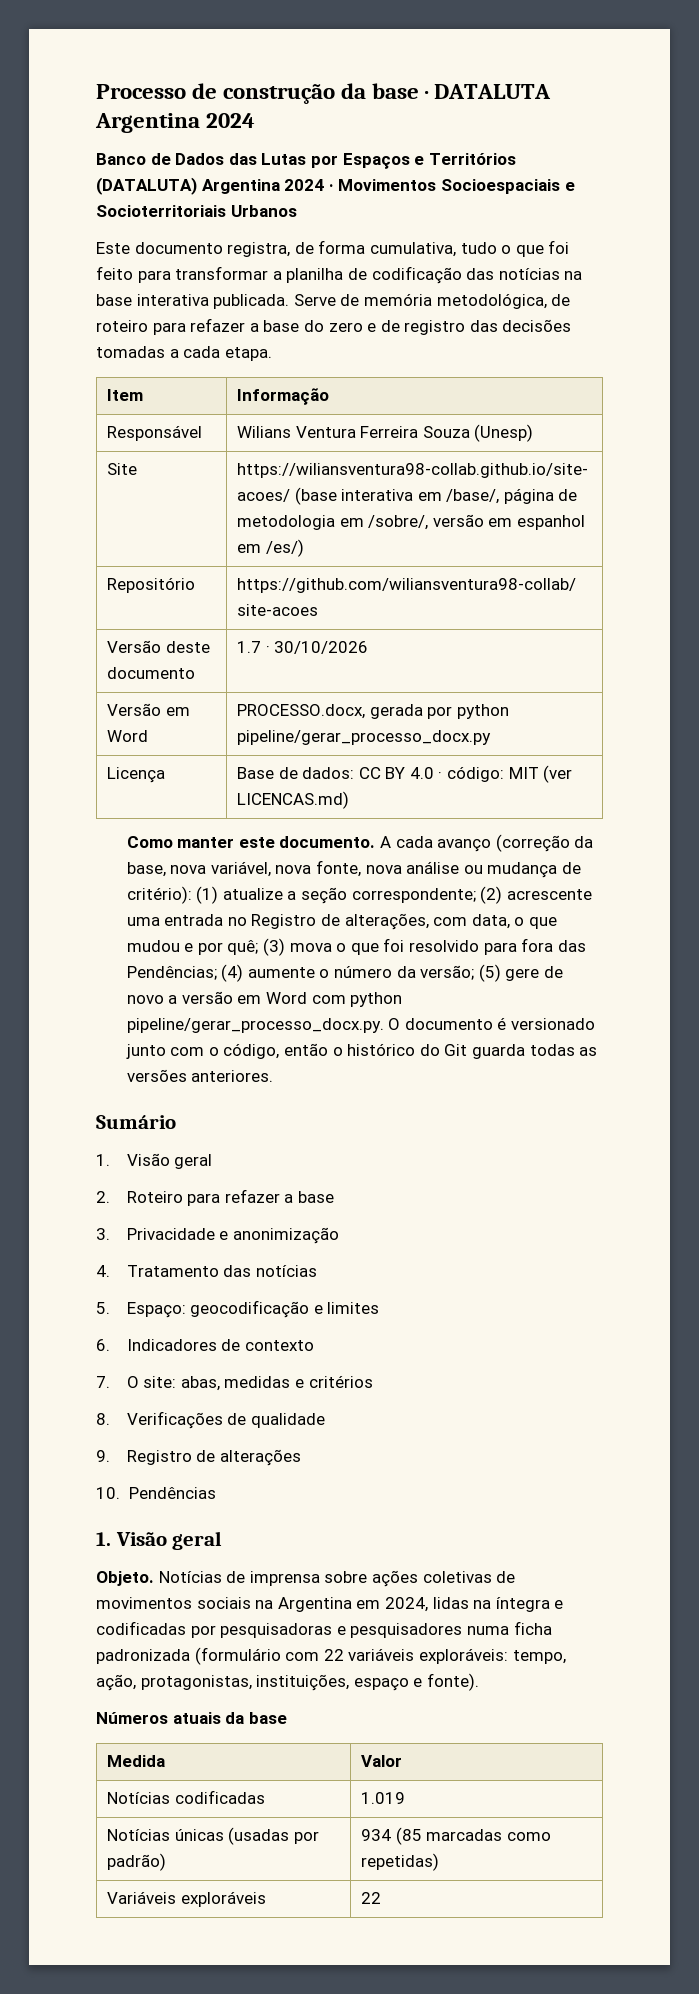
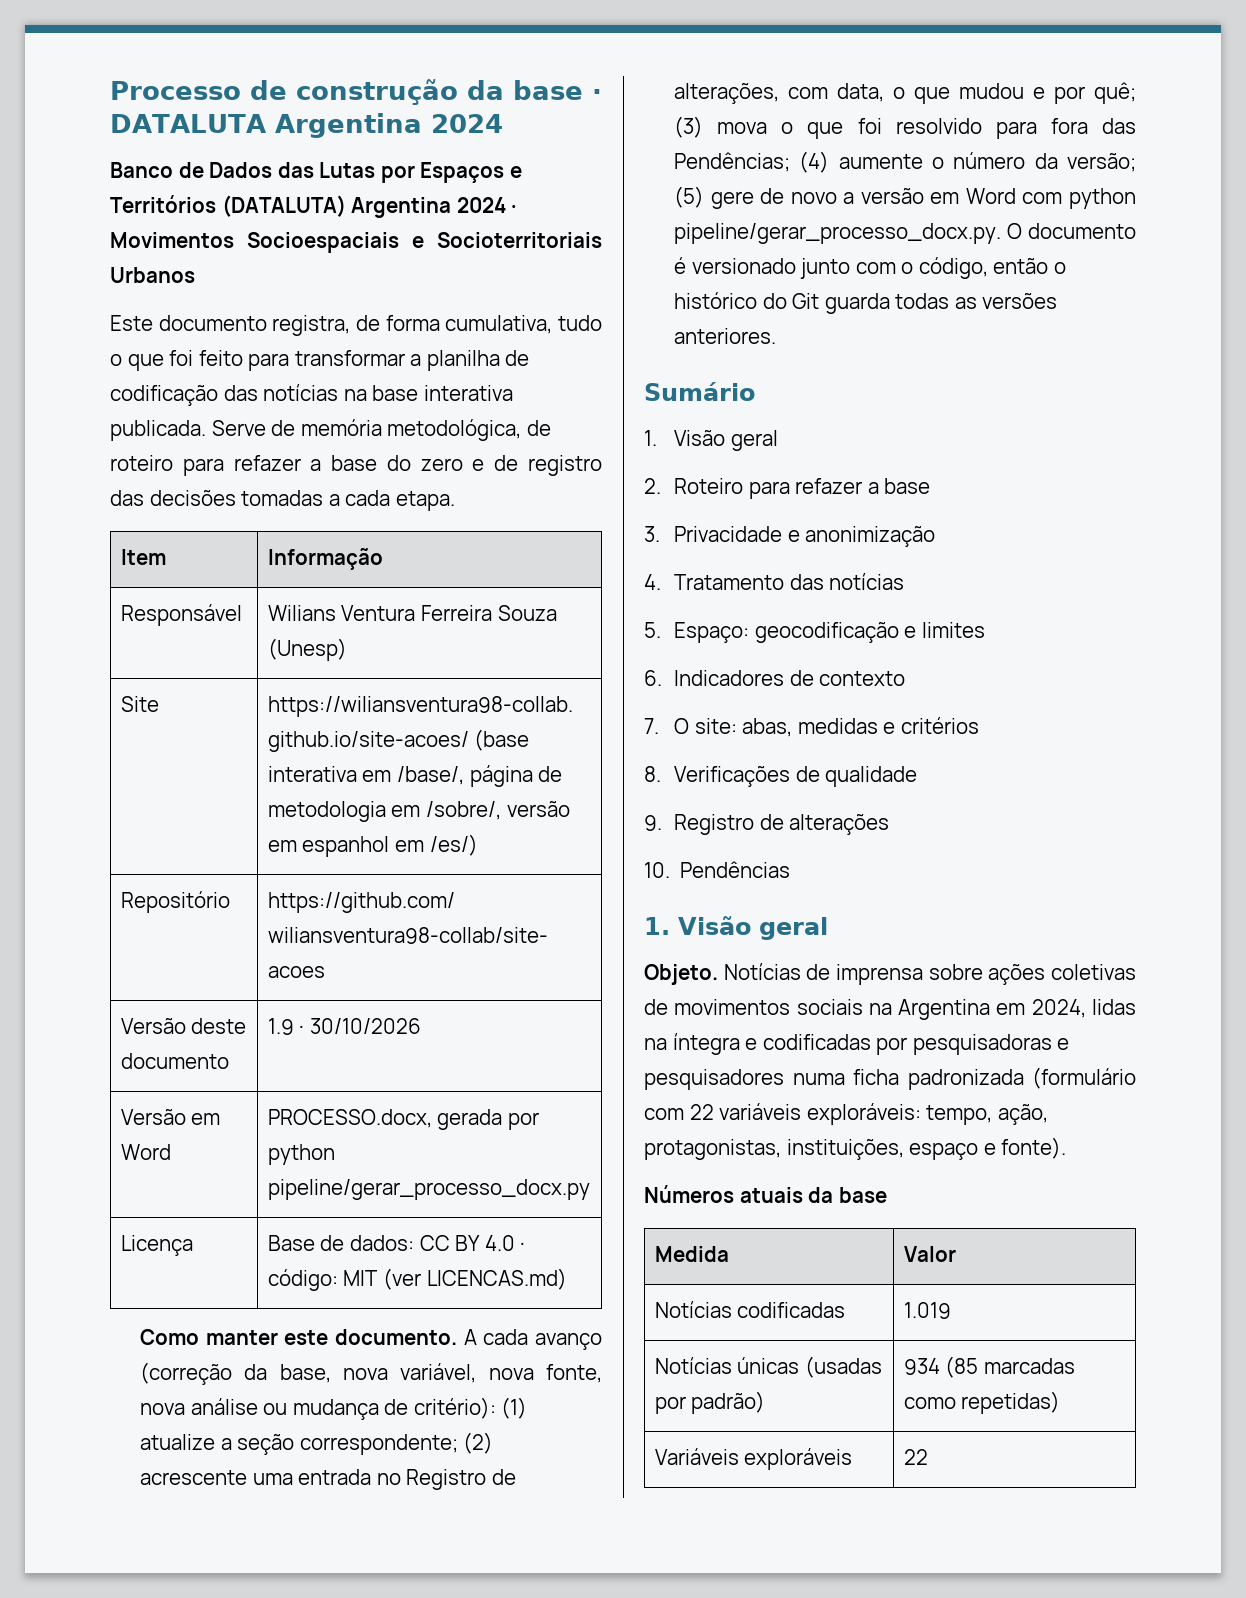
[236,641,261,653] 1.7 -> [267,1018,294,1035] 1.9

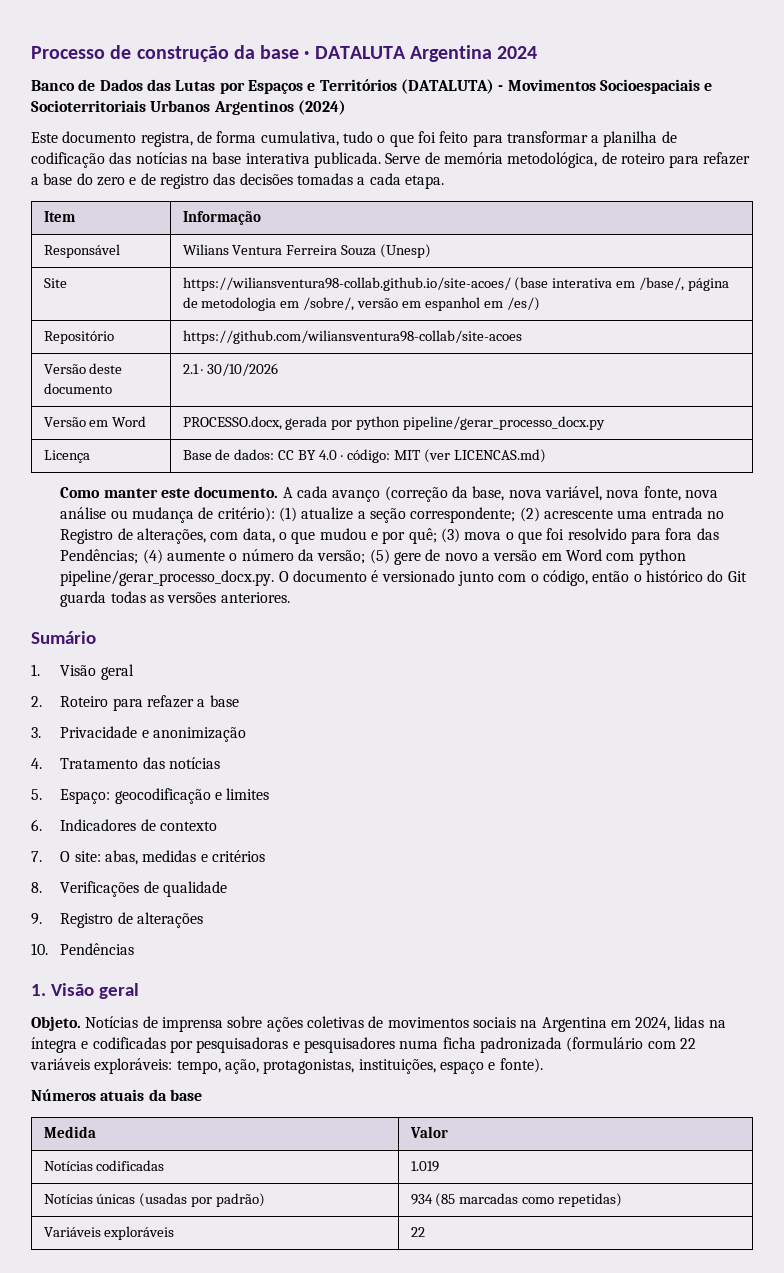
[351,197,517,218] Argentina 2024 · -> [498,85,504,91] -
(195, 275) none -> [213,100,346,115] Argentinos (2024)
[267,1018,294,1035] 1.9 -> [182,364,199,374] 2.1

